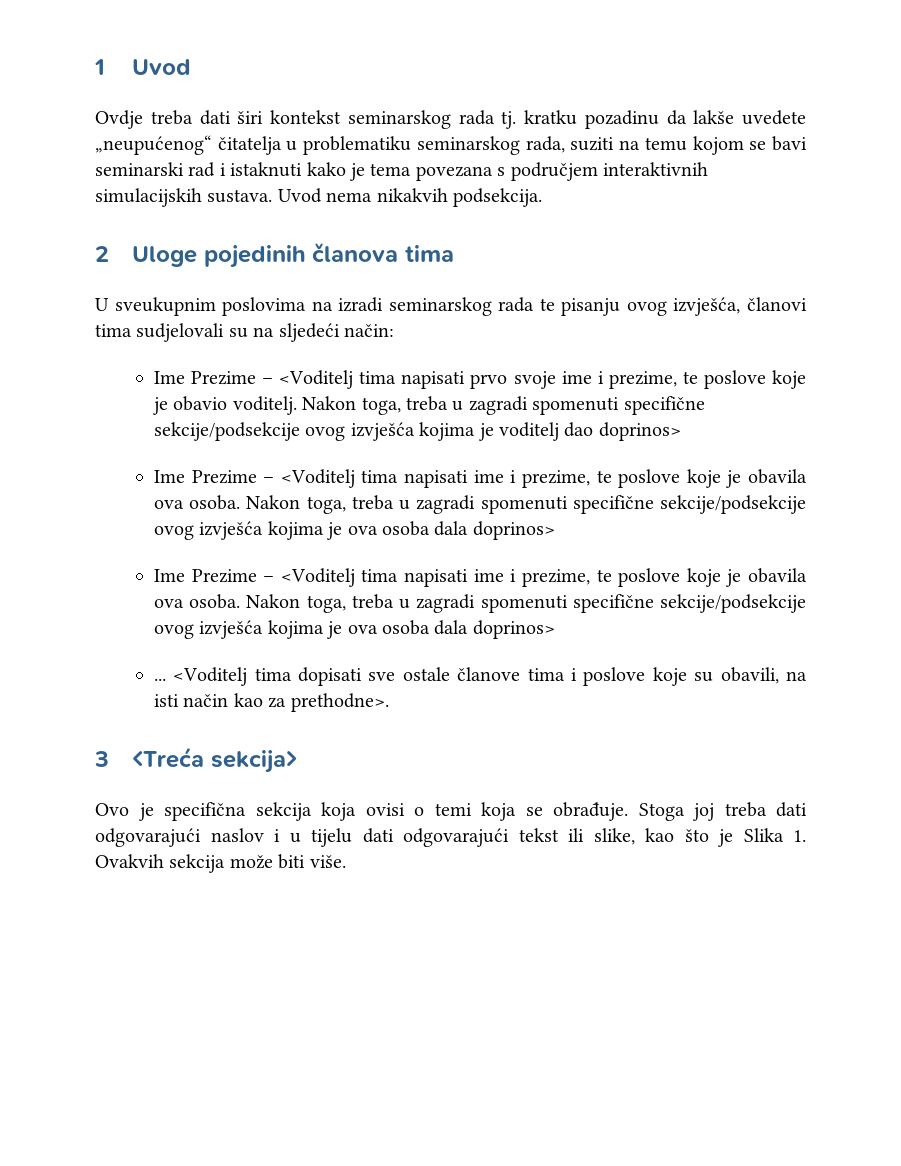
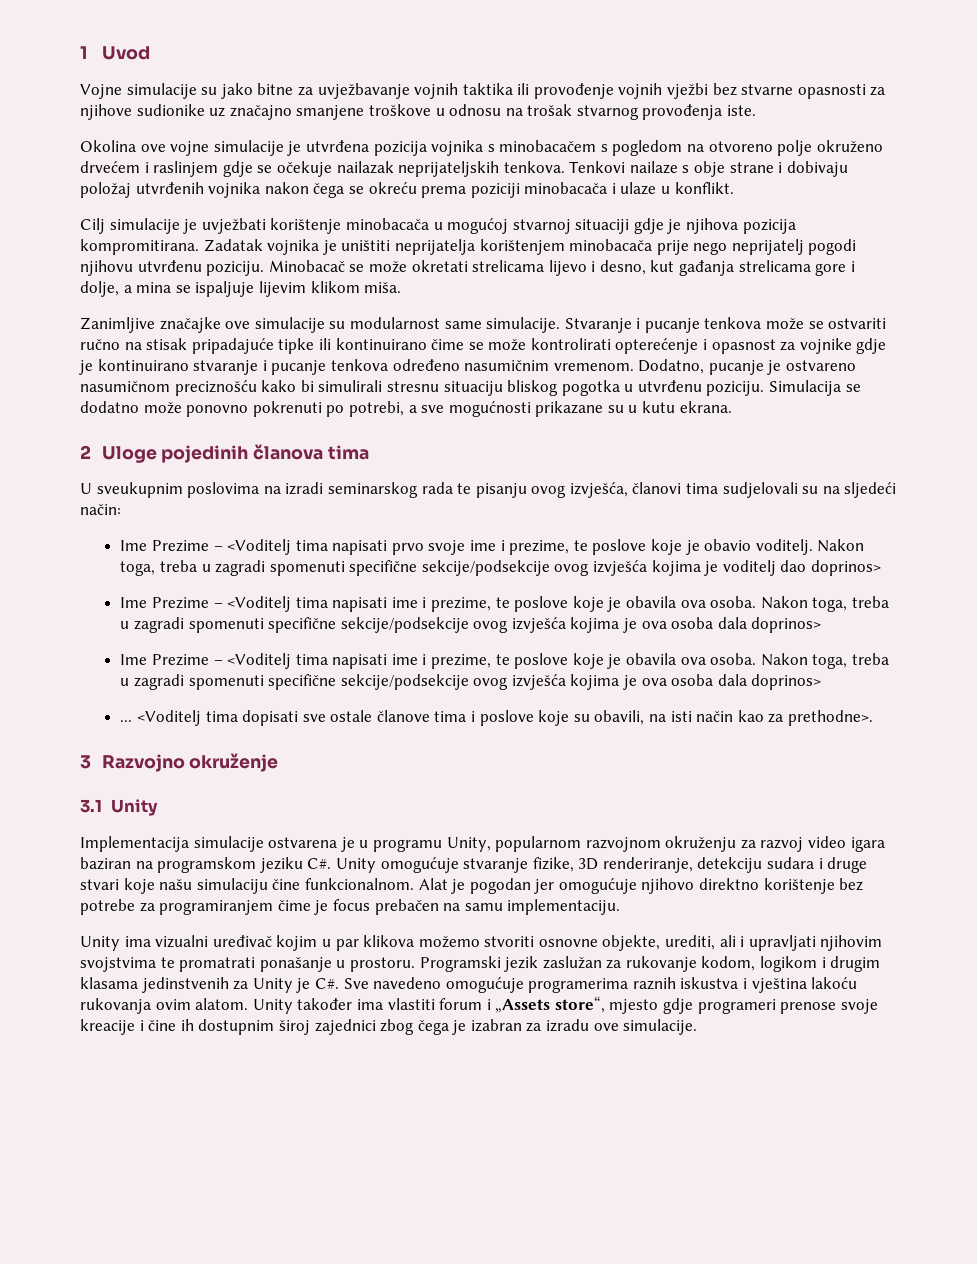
[95,110,806,129] [95,135,808,155] [95,162,708,181] [95,188,542,207] Ovdje treba dati širi kontekst seminarskog rada tj. kratku pozadinu da lakše uvedete „neupućenog“ čitatelja u problematiku seminarskog rada, suziti na temu kojom se bavi seminarski rad i istaknuti kako je tema povezana s područjem interaktivnih simulacijskih sustava. Uvod nema nikakvih podsekcija. -> [80,83,886,99] [80,104,757,120] [80,140,883,156] [80,161,848,177] [80,182,734,198] [80,218,796,234] [80,239,857,255] [80,260,855,276] [80,281,402,297] [80,317,887,333] [80,338,887,354] [79,359,857,375] [80,380,861,396] [80,401,732,417] Vojne simulacije su jako bitne za uvježbavanje vojnih taktika ili provođenje vojnih vježbi bez stvarne opasnosti za njihove sudionike uz značajno smanjene troškove u odnosu na trošak stvarnog provođenja iste. // Okolina ove vojne simulacije je utvrđena pozicija vojnika s minobacačem s pogledom na otvoreno polje okruženo drvećem i raslinjem gdje se očekuje nailazak neprijateljskih tenkova. Tenkovi nailaze s obje strane i dobivaju položaj utvrđenih vojnika nakon čega se okreću prema poziciji minobacača i ulaze u konflikt. // Cilj simulacije je uvježbati korištenje minobacača u mogućoj stvarnoj situaciji gdje je njihova pozicija kompromitirana. Zadatak vojnika je uništiti neprijatelja korištenjem minobacača prije nego neprijatelj pogodi njihovu utvrđenu poziciju. Minobacač se može okretati strelicama lijevo i desno, kut gađanja strelicama gore i dolje, a mina se ispaljuje lijevim klikom miša. // Zanimljive značajke ove simulacije su modularnost same simulacije. Stvaranje i pucanje tenkova može se ostvariti ručno na stisak pripadajuće tipke ili kontinuirano čime se može kontrolirati opterećenje i opasnost za vojnike gdje je kontinuirano stvaranje i pucanje tenkova određeno nasumičnim vremenom. Dodatno, pucanje je ostvareno nasumičnom preciznošću kako bi simulirali stresnu situaciju bliskog pogotka u utvrđenu poziciju. Simulacija se dodatno može ponovno pokrenuti po potrebi, a sve mogućnosti prikazane su u kutu ekrana.
[131,747,297,773] [95,802,807,821] [95,828,806,847] [95,854,346,873] <Treća sekcija> // Ovo je specifična sekcija koja ovisi o temi koja se obrađuje. Stoga joj treba dati odgovarajući naslov i u tijelu dati odgovarajući tekst ili slike, kao što je Slika 1. Ovakvih sekcija može biti više. -> [101,753,279,772] [80,799,158,816] [80,836,885,852] [80,857,868,873] [80,878,864,894] [80,899,621,915] [80,935,883,951] [80,956,881,972] [80,977,858,993] [80,996,878,1014] [80,1019,698,1035] Razvojno okruženje // 3.1 Unity // Implementacija simulacije ostvarena je u programu Unity, popularnom razvojnom okruženju za razvoj video igara baziran na programskom jeziku C#. Unity omogućuje stvaranje fizike, 3D renderiranje, detekciju sudara i druge stvari koje našu simulaciju čine funkcionalnom. Alat je pogodan jer omogućuje njihovo direktno korištenje bez potrebe za programiranjem čime je focus prebačen na samu implementaciju. // Unity ima vizualni uređivač kojim u par klikova možemo stvoriti osnovne objekte, urediti, ali i upravljati njihovim svojstvima te promatrati ponašanje u prostoru. Programski jezik zaslužan za rukovanje kodom, logikom i drugim klasama jedinstvenih za Unity je C#. Sve navedeno omogućuje programerima raznih iskustva i vještina lakoću rukovanja ovim alatom. Unity također ima vlastiti forum i „Assets store“, mjesto gdje programeri prenose svoje kreacije i čine ih dostupnim široj zajednici zbog čega je izabran za izradu ove simulacije.

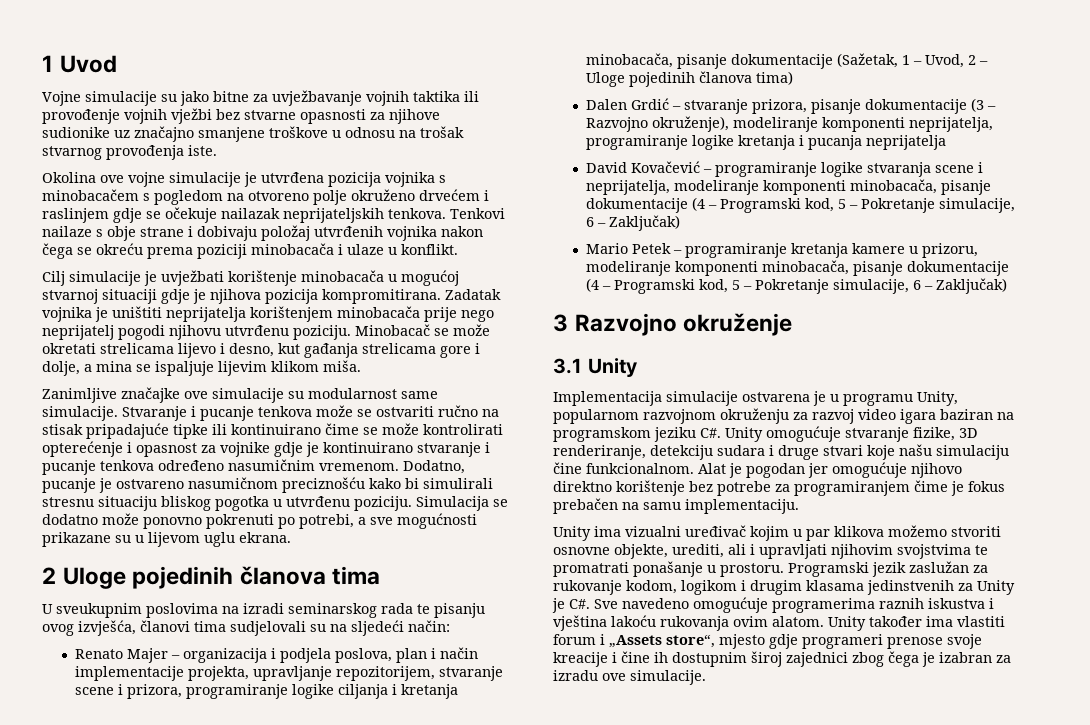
[642,401,676,413] kutu -> [148,532,235,547] lijevom uglu
[120,539,865,555] [120,560,881,576] [120,596,889,612] [120,617,822,633] [120,653,889,669] [120,674,822,690] [120,710,873,726] Ime Prezime – <Voditelj tima napisati prvo svoje ime i prezime, te poslove koje je obavio voditelj. Nakon toga, treba u zagradi spomenuti specifične sekcije/podsekcije ovog izvješća kojima je voditelj dao doprinos> // Ime Prezime – <Voditelj tima napisati ime i prezime, te poslove koje je obavila ova osoba. Nakon toga, treba u zagradi spomenuti specifične sekcije/podsekcije ovog izvješća kojima je ova osoba dala doprinos> // Ime Prezime – <Voditelj tima napisati ime i prezime, te poslove koje je obavila ova osoba. Nakon toga, treba u zagradi spomenuti specifične sekcije/podsekcije ovog izvješća kojima je ova osoba dala doprinos> // ... <Voditelj tima dopisati sve ostale članove tima i poslove koje su obavili, na isti način kao za prethodne>. -> [75,647,479,663] [75,666,504,681] [75,684,459,699] [586,53,989,69] [586,71,794,87] [586,98,997,114] [586,116,994,132] [586,135,947,150] [586,161,984,177] [586,179,992,195] [586,197,1016,213] [586,215,681,231] [586,243,979,258] [586,260,1010,276] [586,278,1008,294] Renato Majer – organizacija i podjela poslova, plan i način implementacije projekta, upravljanje repozitorijem, stvaranje scene i prizora, programiranje logike ciljanja i kretanja minobacača, pisanje dokumentacije (Sažetak, 1 – Uvod, 2 – Uloge pojedinih članova tima) // Dalen Grdić – stvaranje prizora, pisanje dokumentacije (3 – Razvojno okruženje), modeliranje komponenti neprijatelja, programiranje logike kretanja i pucanja neprijatelja // David Kovačević – programiranje logike stvaranja scene i neprijatelja, modeliranje komponenti minobacača, pisanje dokumentacije (4 – Programski kod, 5 – Pokretanje simulacije, 6 – Zaključak) // Mario Petek – programiranje kretanja kamere u prizoru, modeliranje komponenti minobacača, pisanje dokumentacije (4 – Programski kod, 5 – Pokretanje simulacije, 6 – Zaključak)
[332,899,370,911] focus -> [968,481,1005,492] fokus

